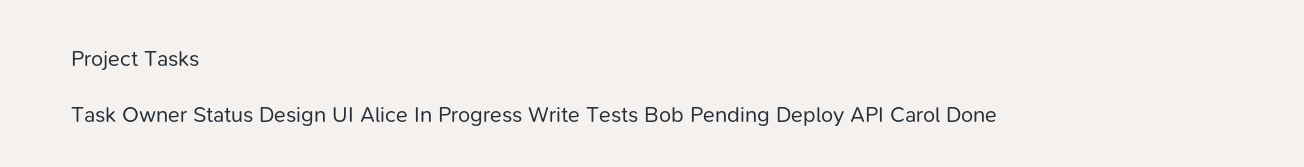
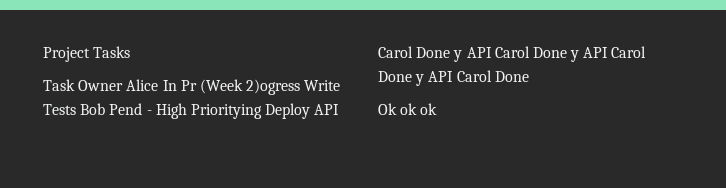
[193,106,997,127] Status Design UI Alice In Progress Write Tests Bob Pending Deploy API Carol Done -> [126,79,341,95] [43,103,340,119] [378,46,647,62] [378,70,529,86] [378,103,438,115] Alice In Pr (Week 2)ogress Write Tests Bob Pend - High Prioritying Deploy API Carol Done y API Carol Done y API Carol Done y API Carol Done // Ok ok ok

